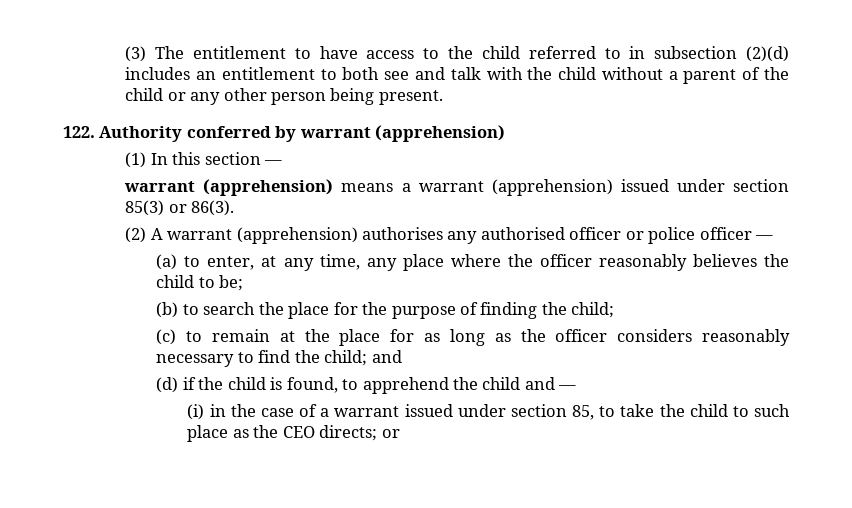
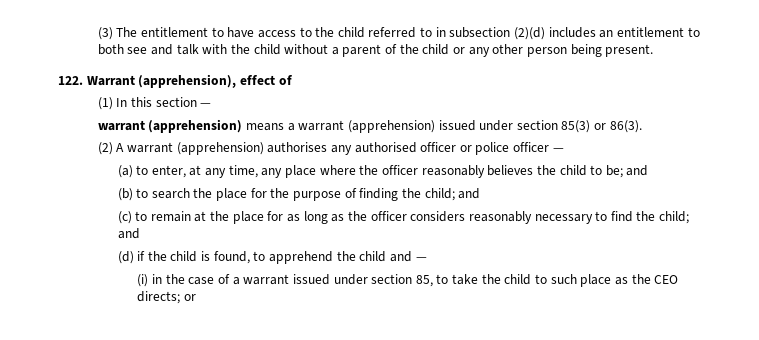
[99,125,506,142] Authority conferred by warrant (apprehension) -> [86,74,293,88] Warrant (apprehension), effect of
(244, 283) none -> [626,165,649,176] and
(615, 310) none -> [458,188,481,199] and

